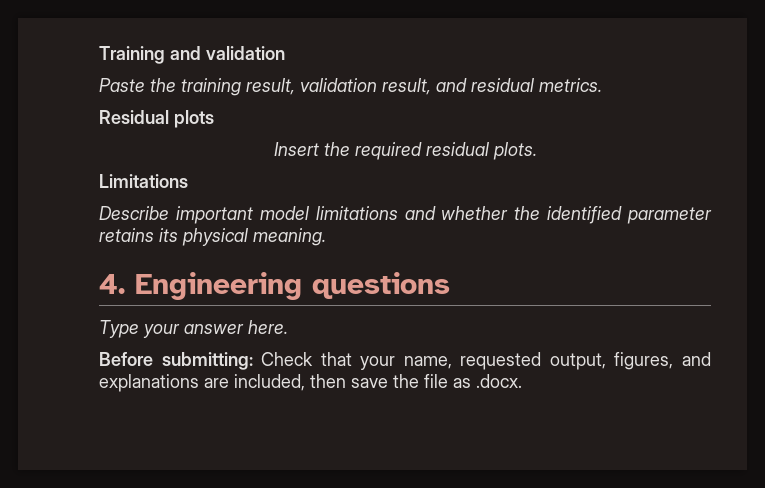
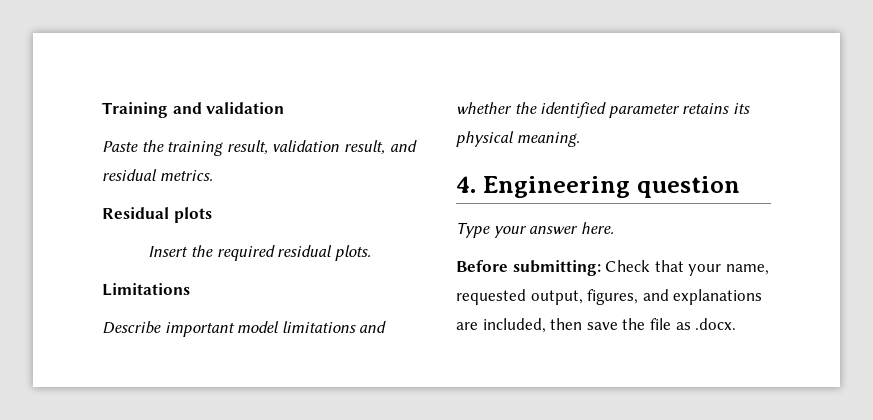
[312,272,450,299] questions -> [636,176,740,198] question

